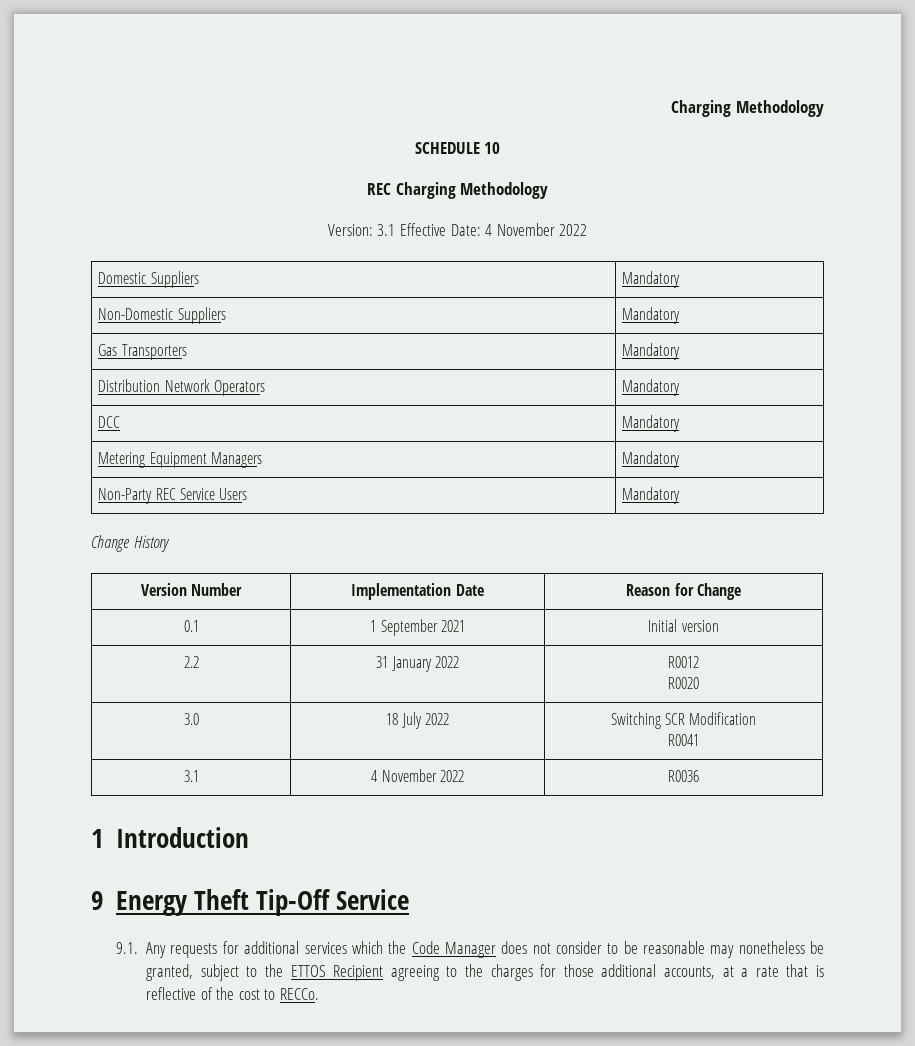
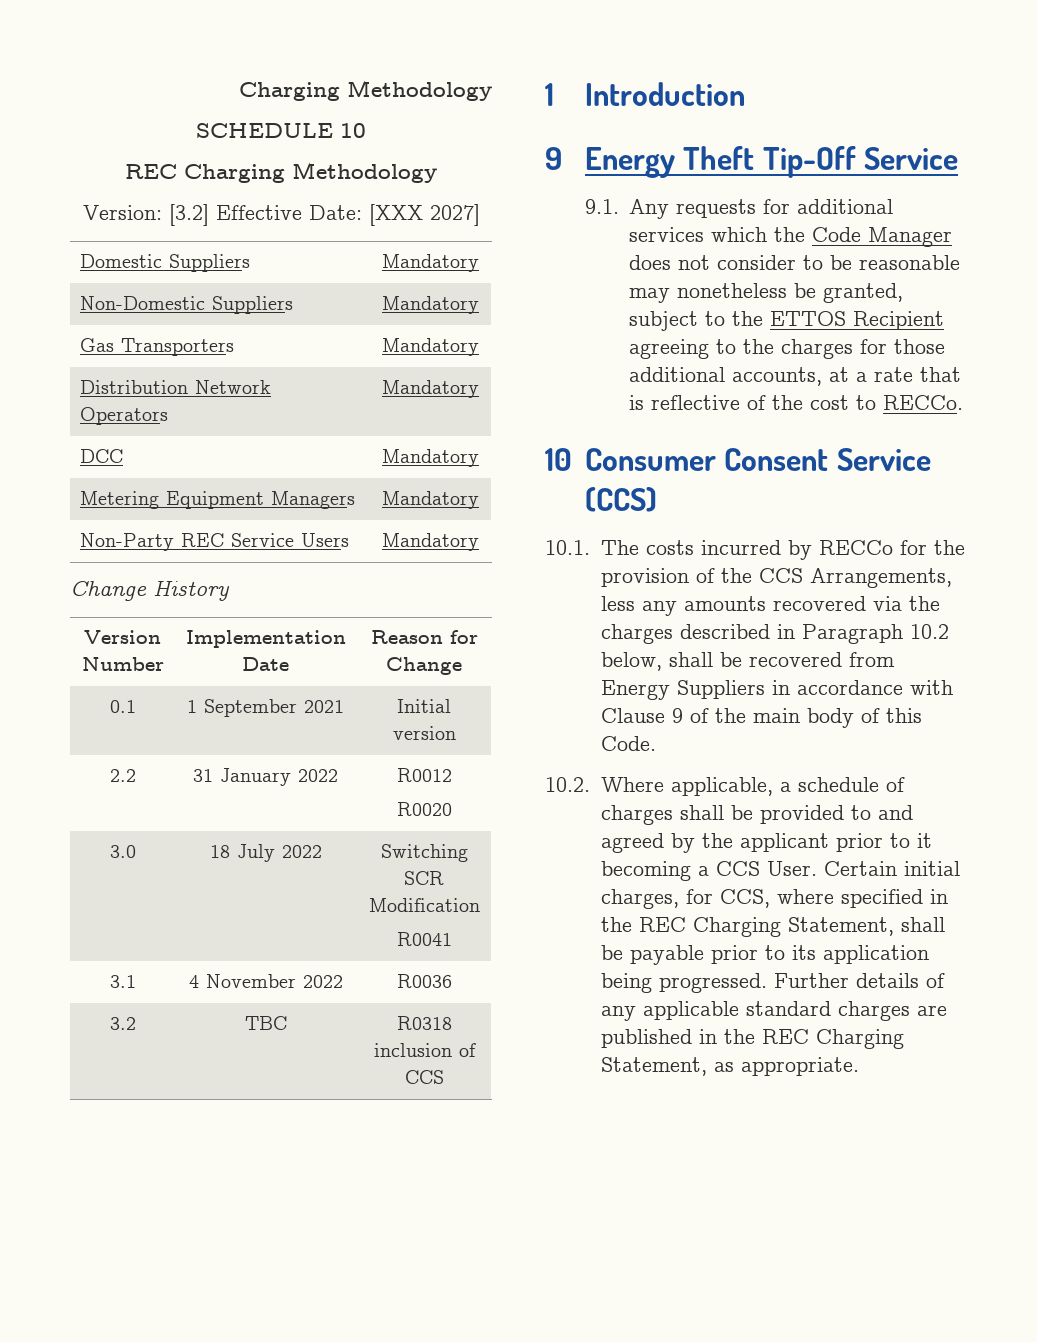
[377,224,396,236] 3.1 -> [168,204,209,226] [3.2]
[485,223,588,236] 4 November 2022 -> [368,204,480,226] [XXX 2027]
(699, 776) none -> [109,1017,136,1030] [244,1016,287,1030] [396,1016,452,1030] [373,1043,476,1057] [404,1070,444,1084] // 3.2 | TBC | R0318 inclusion of CCS
(320, 994) none -> [545,448,931,471] [584,487,657,512] [545,540,965,560] [600,568,952,588] [600,596,940,616] [600,624,949,644] [600,652,895,671] [600,680,953,700] [600,708,922,728] [600,736,656,751] [545,777,905,796] [600,805,913,825] [600,833,932,853] [600,861,960,881] [600,889,948,909] [600,917,945,937] [600,945,929,965] [600,973,945,993] [600,1001,947,1021] [600,1029,904,1049] [600,1057,859,1076] // 10 Consumer Consent Service (CCS) // 10.1. The costs incurred by RECCo for the provision of the CCS Arrangements, less any amounts recovered via the charges described in Paragraph 10.2 below, shall be recovered from Energy Suppliers in accordance with Clause 9 of the main body of this Code. // 10.2. Where applicable, a schedule of charges shall be provided to and agreed by the applicant prior to it becoming a CCS User. Certain initial charges, for CCS, where specified in the REC Charging Statement, shall be payable prior to its application being progressed. Further details of any applicable standard charges are published in the REC Charging Statement, as appropriate.

